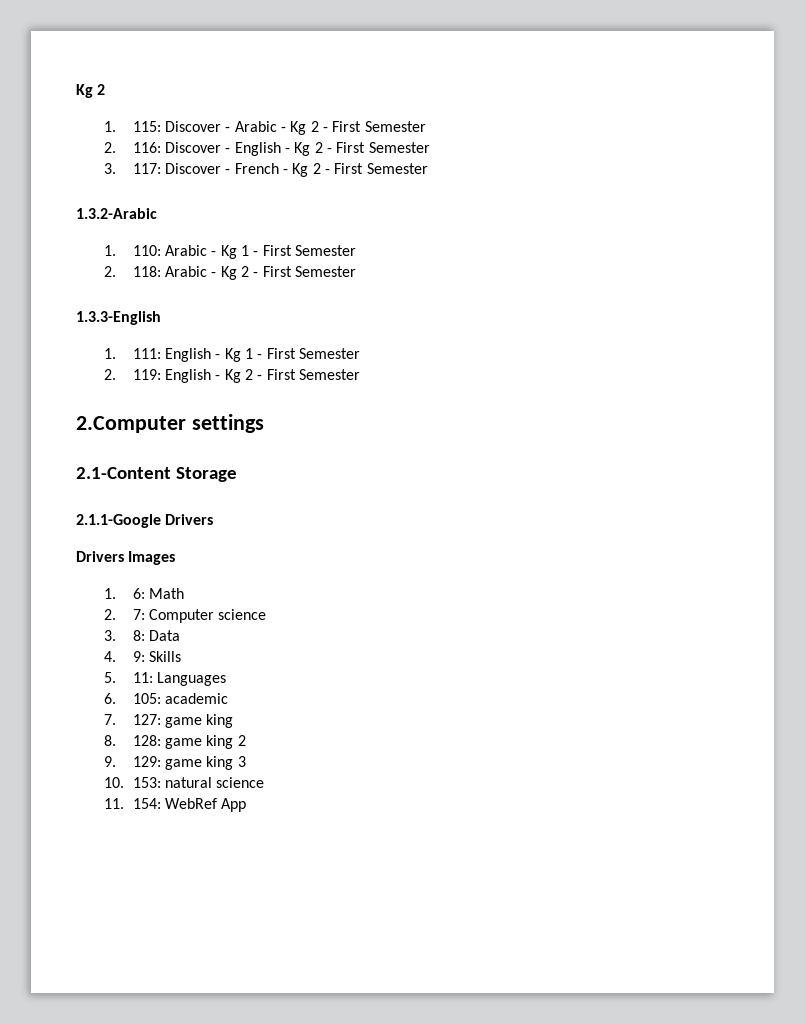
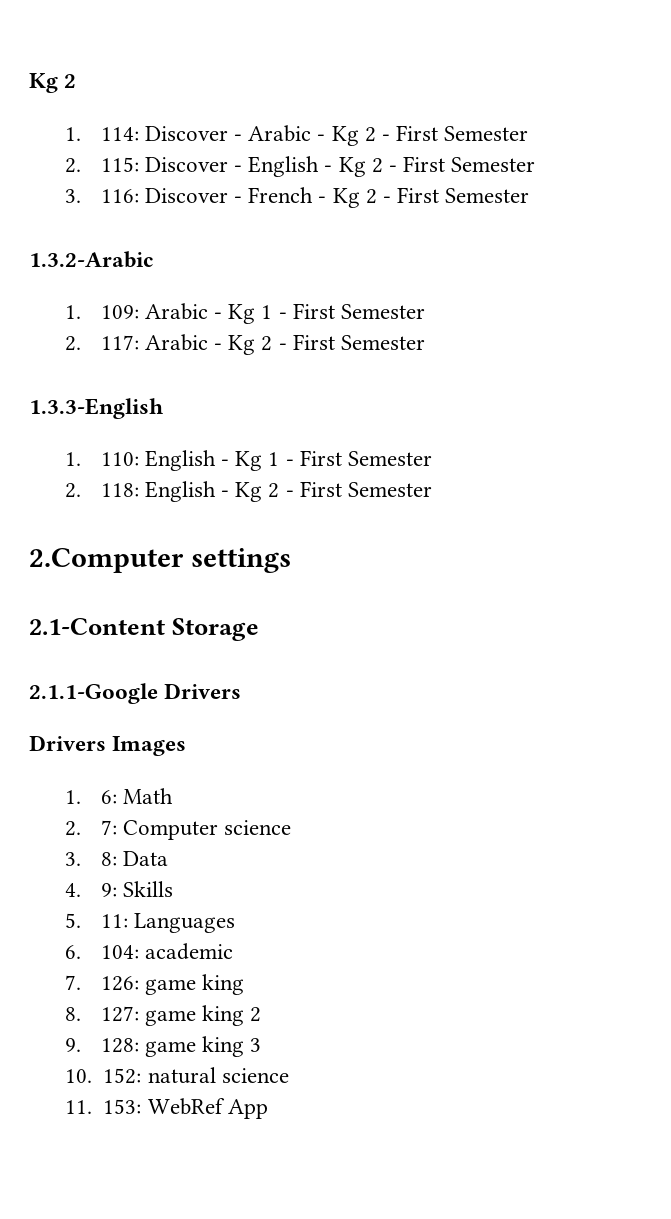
[132,121,161,132] 115: -> [100,127,139,141] 114:
[132,142,161,153] 116: -> [100,157,139,172] 115:
[132,163,161,174] 117: -> [100,189,139,203] 116:
[132,245,161,256] 110: -> [100,305,139,319] 109:
[132,266,161,277] 118: -> [100,335,139,350] 117:
[132,348,161,359] 111: -> [100,452,139,466] 110:
[132,369,161,380] 119: -> [100,483,139,497] 118:
[132,693,161,704] 105: -> [100,945,139,959] 104:
(117, 719) none -> [100,974,245,995] [64,1007,81,1021] 126: game king // 8.
[104,735,117,746] // 8. -> [250,1007,262,1022] [64,1038,81,1052] 2 // 9.
[237,735,246,746] [104,756,234,770] 2 // 9. 129: game king -> (245, 1046) none
[132,777,161,788] 153: -> [103,1068,142,1084] 152:
[132,798,161,809] 154: -> [103,1099,142,1114] 153:

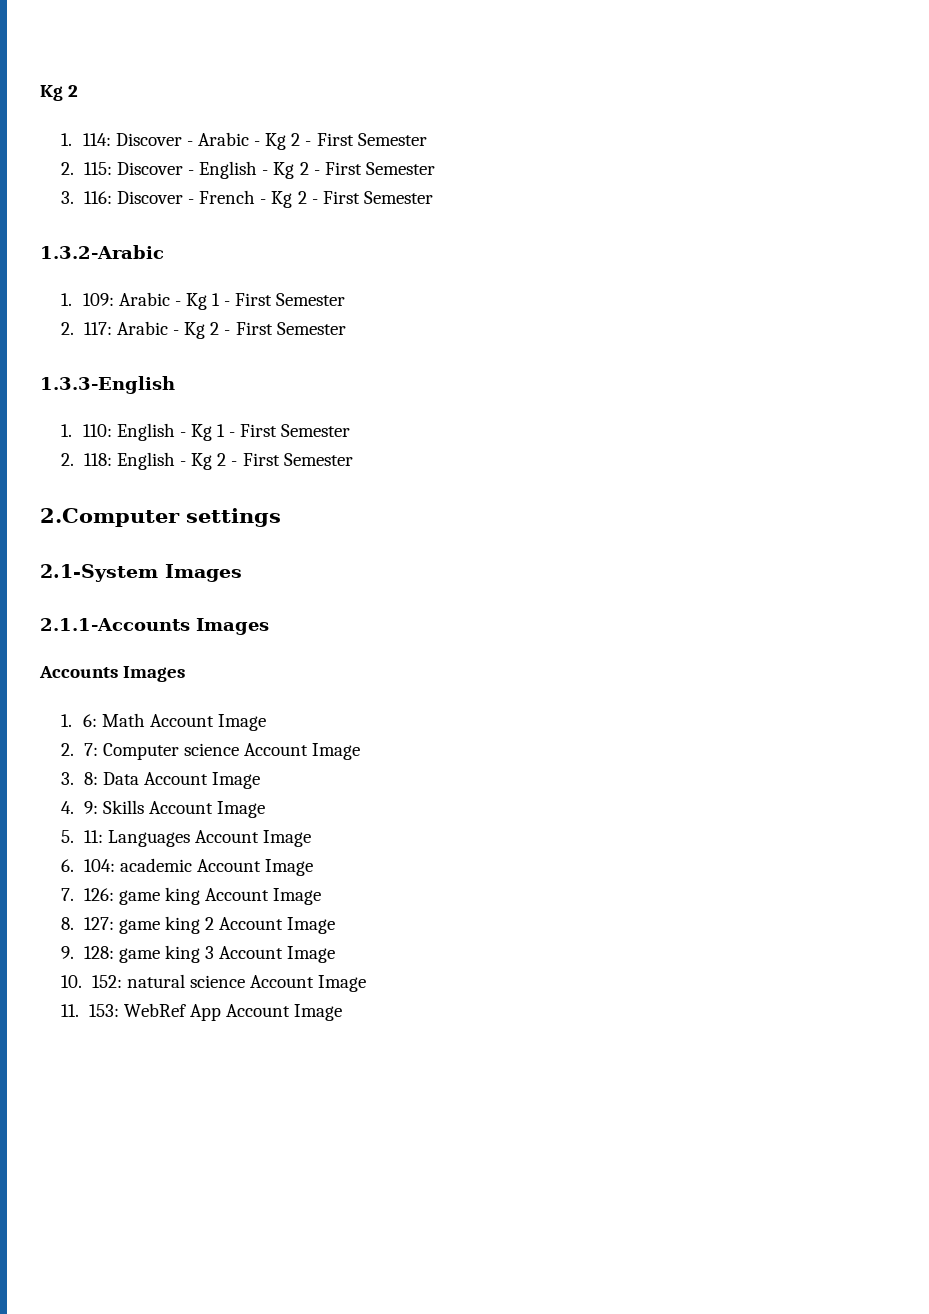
[29,618,260,641] [29,683,242,704] [29,735,106,751] 2.1-Content Storage // 2.1.1-Google Drivers // Drivers -> [40,564,242,582] [40,618,269,635] [39,666,118,678] 2.1-System Images // 2.1.1-Accounts Images // Accounts
(173, 796) none -> [149,714,266,731] Account Image
(292, 827) none -> [244,743,361,760] Account Image
(168, 858) none -> [144,772,261,789] Account Image
(173, 889) none -> [149,801,266,818] Account Image
(235, 923) none -> [195,830,312,847] Account Image
(233, 951) none -> [197,859,314,876] Account Image
(245, 984) none -> [205,888,322,905] Account Image
(262, 1014) none -> [219,917,336,934] Account Image
(262, 1045) none -> [219,946,336,963] Account Image
(289, 1075) none -> [250,975,367,992] Account Image
(268, 1109) none -> [226,1004,343,1021] Account Image

